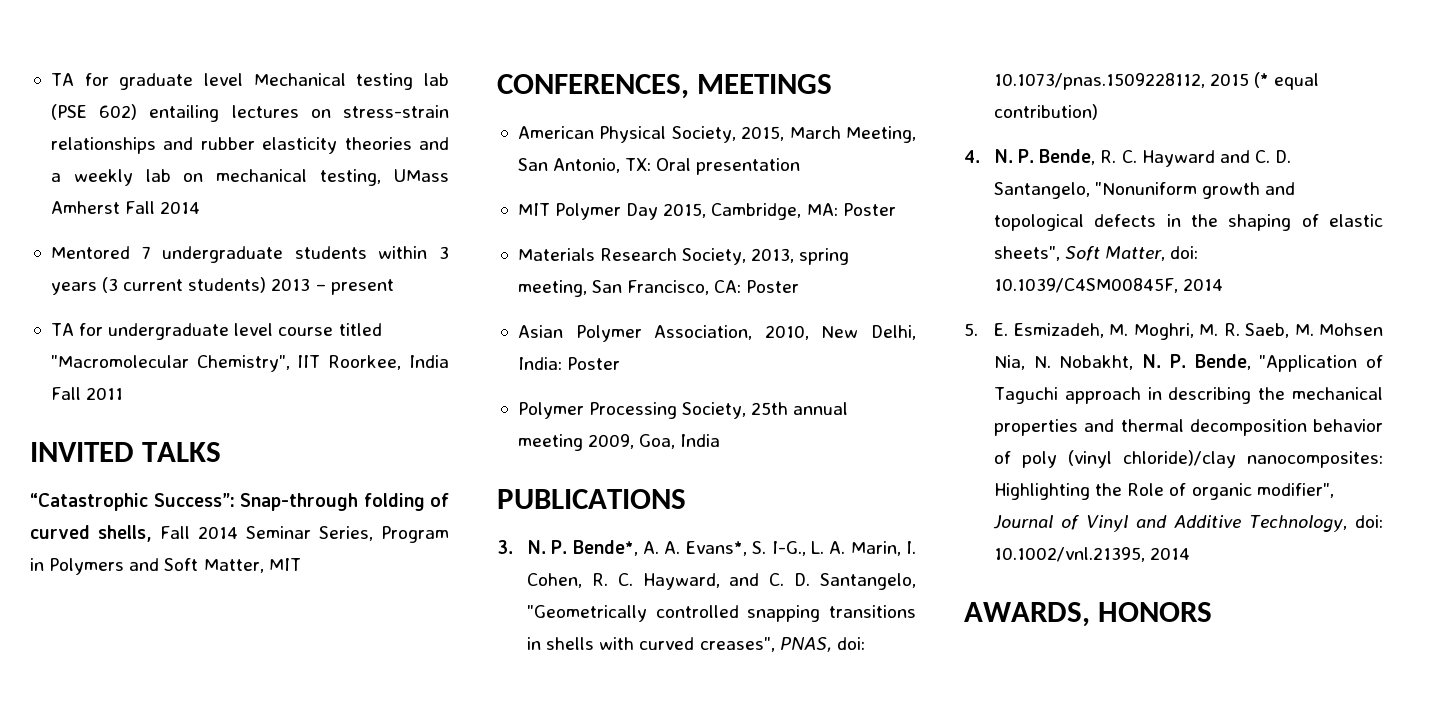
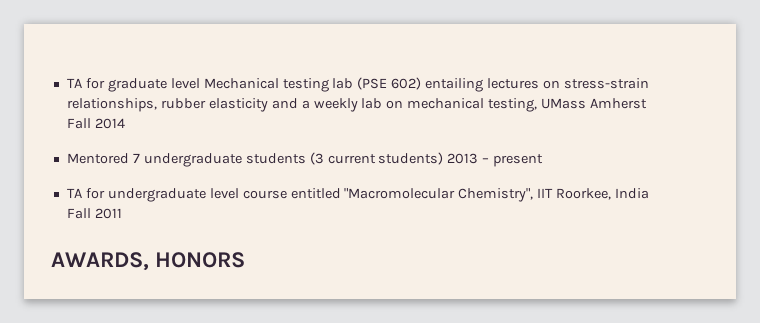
[50,137,194,154] relationships and -> [66,98,157,112] relationships,
[344,137,412,150] theories -> (268, 105) none
[378,246,450,259] [50,282,97,295] within 3 years -> (306, 158) none
[338,323,382,336] titled -> [290,188,341,199] entitled
[30,442,222,462] [30,493,449,511] [30,525,449,543] [30,558,301,575] [497,74,833,99] [517,126,917,143] [517,158,801,175] [517,203,896,220] [517,248,850,265] [517,280,800,297] [517,325,916,342] [517,357,621,370] [517,402,849,419] [517,434,721,451] [497,489,686,509] [497,540,916,556] [527,573,916,590] [527,605,916,622] [527,637,865,652] [994,72,1320,90] [994,104,1099,120] [964,149,1292,167] [994,182,1296,199] [994,214,1383,231] [994,246,1199,261] [994,278,1224,293] [964,323,1383,340] [994,354,1383,372] [994,387,1383,404] [994,419,1383,436] [994,450,1383,468] [994,483,1334,500] [993,515,1383,532] [994,547,1191,562] // INVITED TALKS // “Catastrophic Success”: Snap-through folding of curved shells, Fall 2014 Seminar Series, Program in Polymers and Soft Matter, MIT // CONFERENCES, MEETINGS // American Physical Society, 2015, March Meeting, San Antonio, TX: Oral presentation // MIT Polymer Day 2015, Cambridge, MA: Poster // Materials Research Society, 2013, spring meeting, San Francisco, CA: Poster // Asian Polymer Association, 2010, New Delhi, India: Poster // Polymer Processing Society, 25th annual meeting 2009, Goa, India // PUBLICATIONS // 3. N. P. Bende*, A. A. Evans*, S. I-G., L. A. Marin, I. Cohen, R. C. Hayward, and C. D. Santangelo, "Geometrically controlled snapping transitions in shells with curved creases", PNAS, doi: 10.1073/pnas.1509228112, 2015 (* equal contribution) // 4. N. P. Bende, R. C. Hayward and C. D. Santangelo, "Nonuniform growth and topological defects in the shaping of elastic sheets", Soft Matter, doi: 10.1039/C4SM00845F, 2014 // 5. E. Esmizadeh, M. Moghri, M. R. Saeb, M. Mohsen Nia, N. Nobakht, N. P. Bende, "Application of Taguchi approach in describing the mechanical properties and thermal decomposition behavior of poly (vinyl chloride)/clay nanocomposites: Highlighting the Role of organic modifier", Journal of Vinyl and Additive Technology, doi: 10.1002/vnl.21395, 2014 -> (122, 213) none

